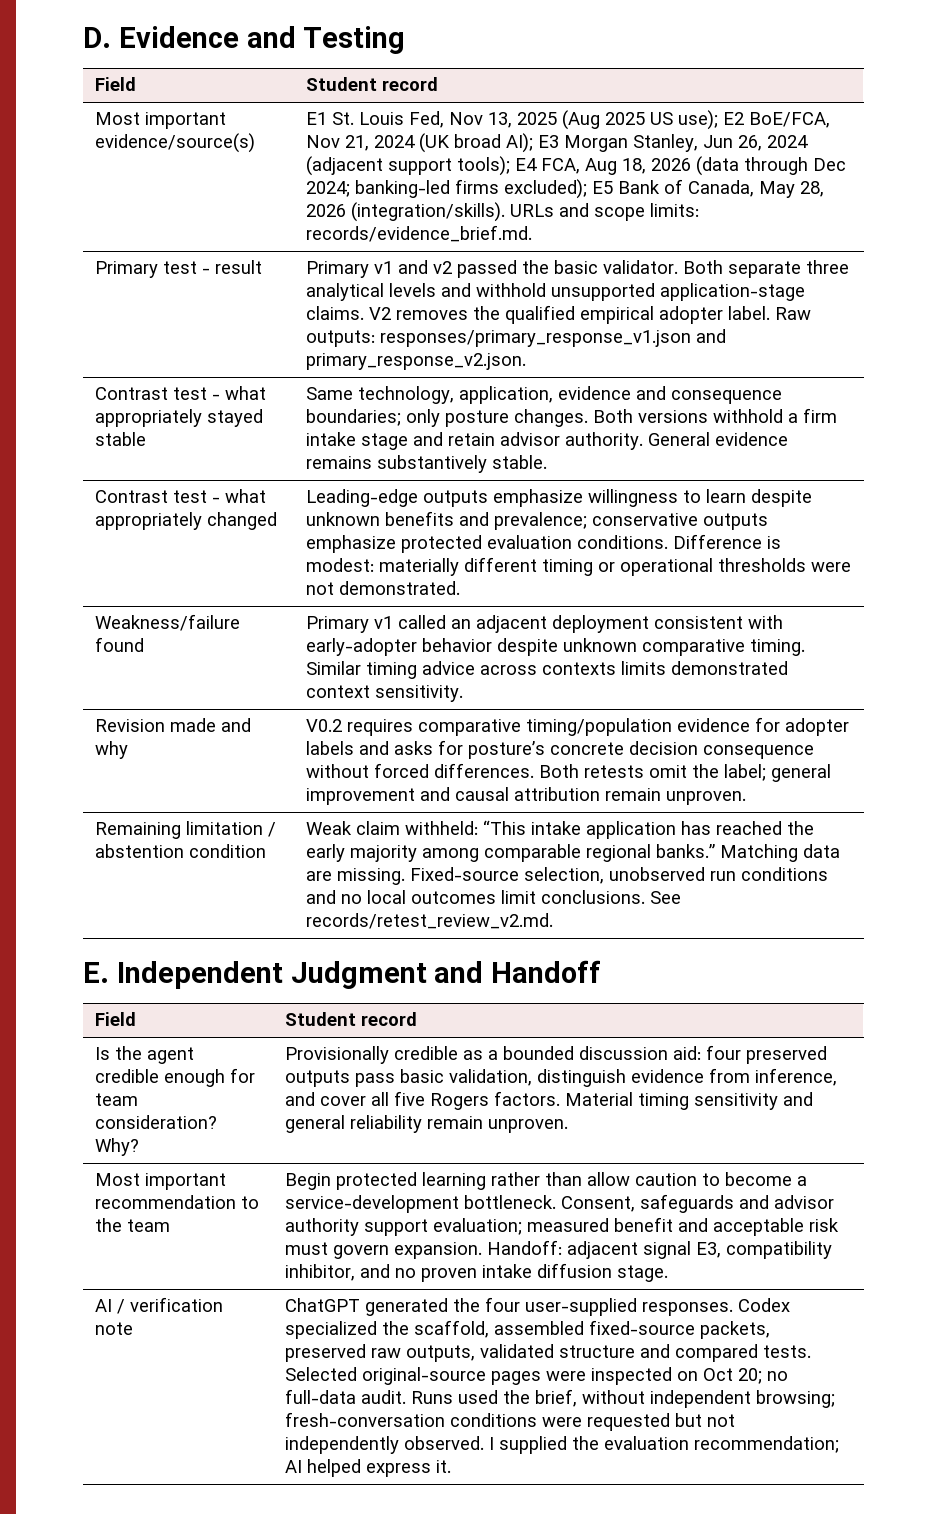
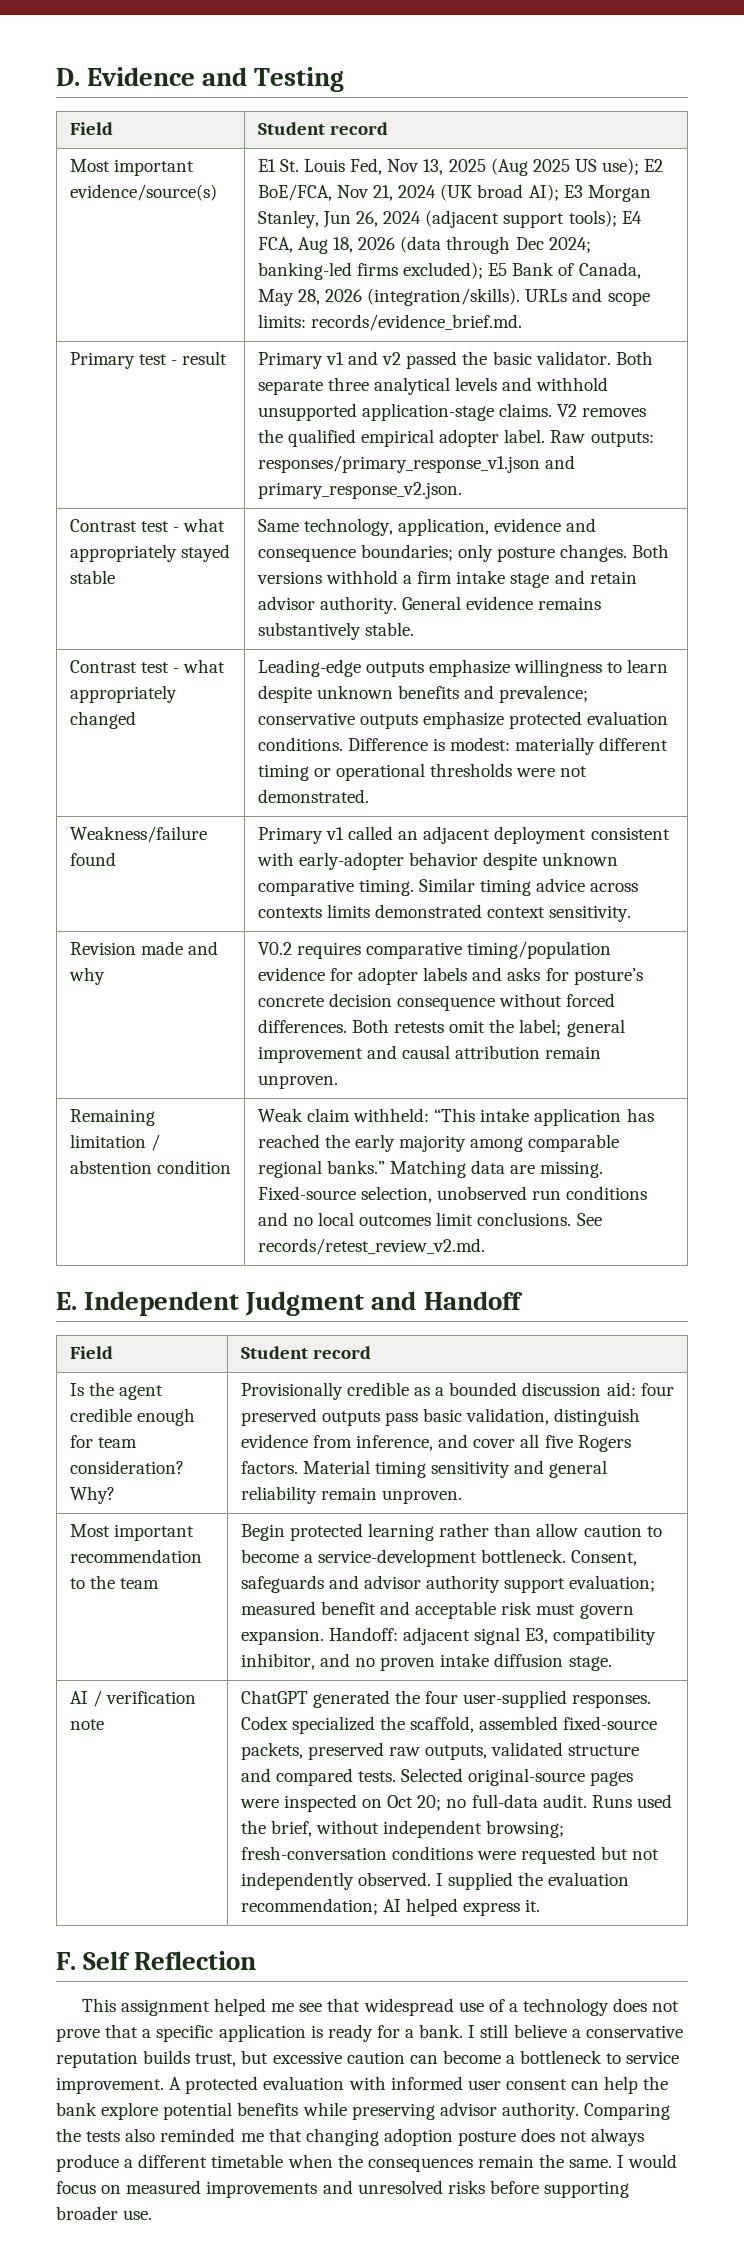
(452, 1466) none -> [56,1951,257,1970] [81,1998,680,2016] [56,2024,683,2042] [56,2050,680,2068] [56,2076,669,2094] [56,2102,671,2120] [56,2128,645,2146] [56,2154,678,2172] [56,2180,630,2198] [56,2206,153,2220] // F. Self Reflection // This assignment helped me see that widespread use of a technology does not prove that a specific application is ready for a bank. I still believe a conservative reputation builds trust, but excessive caution can become a bottleneck to service improvement. A protected evaluation with informed user consent can help the bank explore potential benefits while preserving advisor authority. Comparing the tests also reminded me that changing adoption posture does not always produce a different timetable when the consequences remain the same. I would focus on measured improvements and unresolved risks before supporting broader use.

